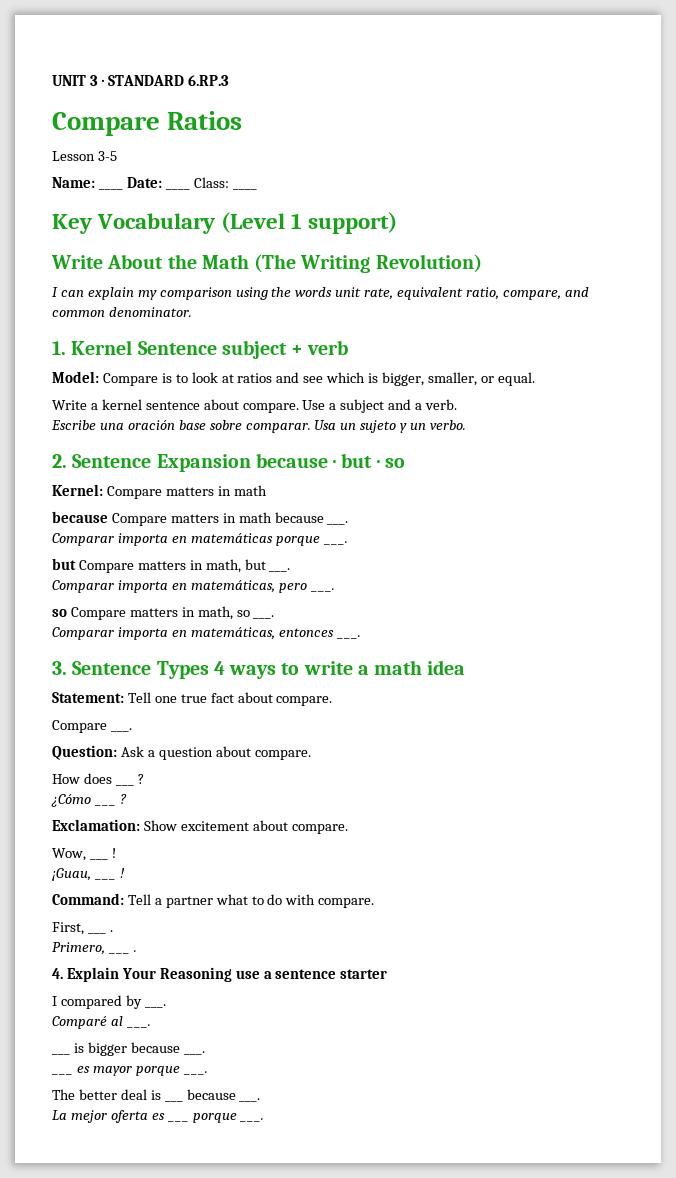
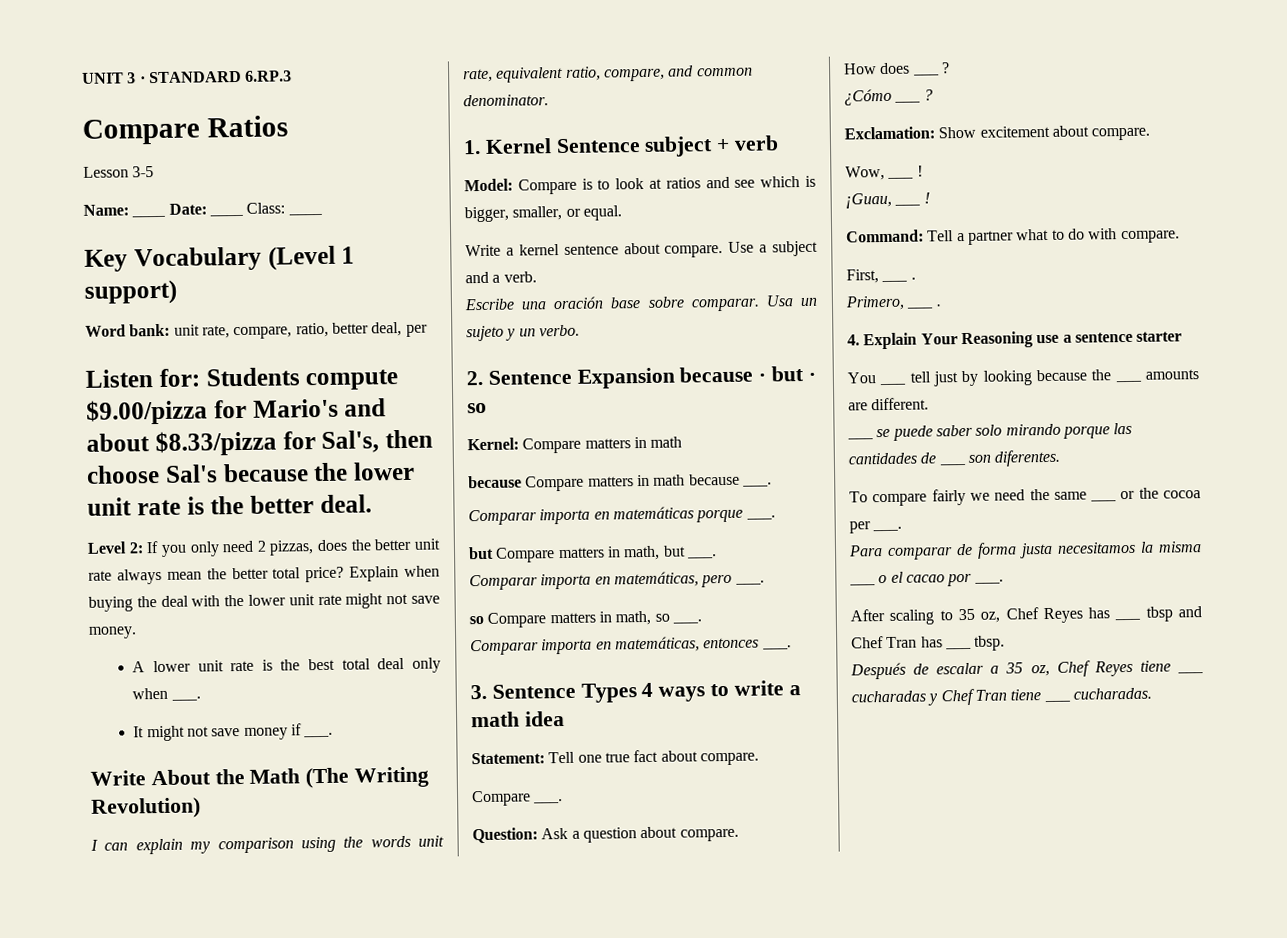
(398, 223) none -> [85,321,428,340] [85,367,399,391] [86,398,387,425] [86,429,433,457] [86,461,415,484] [87,494,372,516] [87,538,440,557] [88,565,440,585] [88,593,441,612] [88,626,137,639] [132,657,441,673] [132,687,201,701] [133,723,334,742] // Word bank: unit rate, compare, ratio, better deal, per // Listen for: Students compute $9.00/pizza for Mario's and about $8.33/pizza for Sal's, then choose Sal's because the lower unit rate is the better deal. // Level 2: If you only need 2 pizzas, does the better unit rate always mean the better total price? Explain when buying the deal with the lower unit rate might not save money. // A lower unit rate is the best total deal only when ___. // It might not save money if ___.
[52,995,166,1009] [52,1016,151,1029] [52,1053,70,1055] [73,1042,205,1056] [51,1073,73,1075] [76,1066,208,1076] [52,1089,161,1100] [164,1100,183,1102] [186,1089,261,1102] [52,1110,165,1123] [166,1113,265,1123] I compared by ___. // Comparé al ___. // ___ is bigger because ___. // ___ es mayor porque ___. // The better deal is ___ because ___. // La mejor oferta es ___ porque ___. -> [847,369,1199,387] [848,397,930,411] [847,422,1133,441] [848,452,966,466] [967,449,1061,467] [849,487,1201,507] [849,521,903,534] [848,541,1202,560] [849,571,1004,587] [850,606,1202,625] [851,635,1006,651] [850,660,1204,680] [851,687,1152,706] You ___ tell just by looking because the ___ amounts are different. // ___ se puede saber solo mirando porque las cantidades de ___ son diferentes. // To compare fairly we need the same ___ or the cocoa per ___. // Para comparar de forma justa necesitamos la misma ___ o el cacao por ___. // After scaling to 35 oz, Chef Reyes has ___ tbsp and Chef Tran has ___ tbsp. // Después de escalar a 35 oz, Chef Reyes tiene ___ cucharadas y Chef Tran tiene ___ cucharadas.

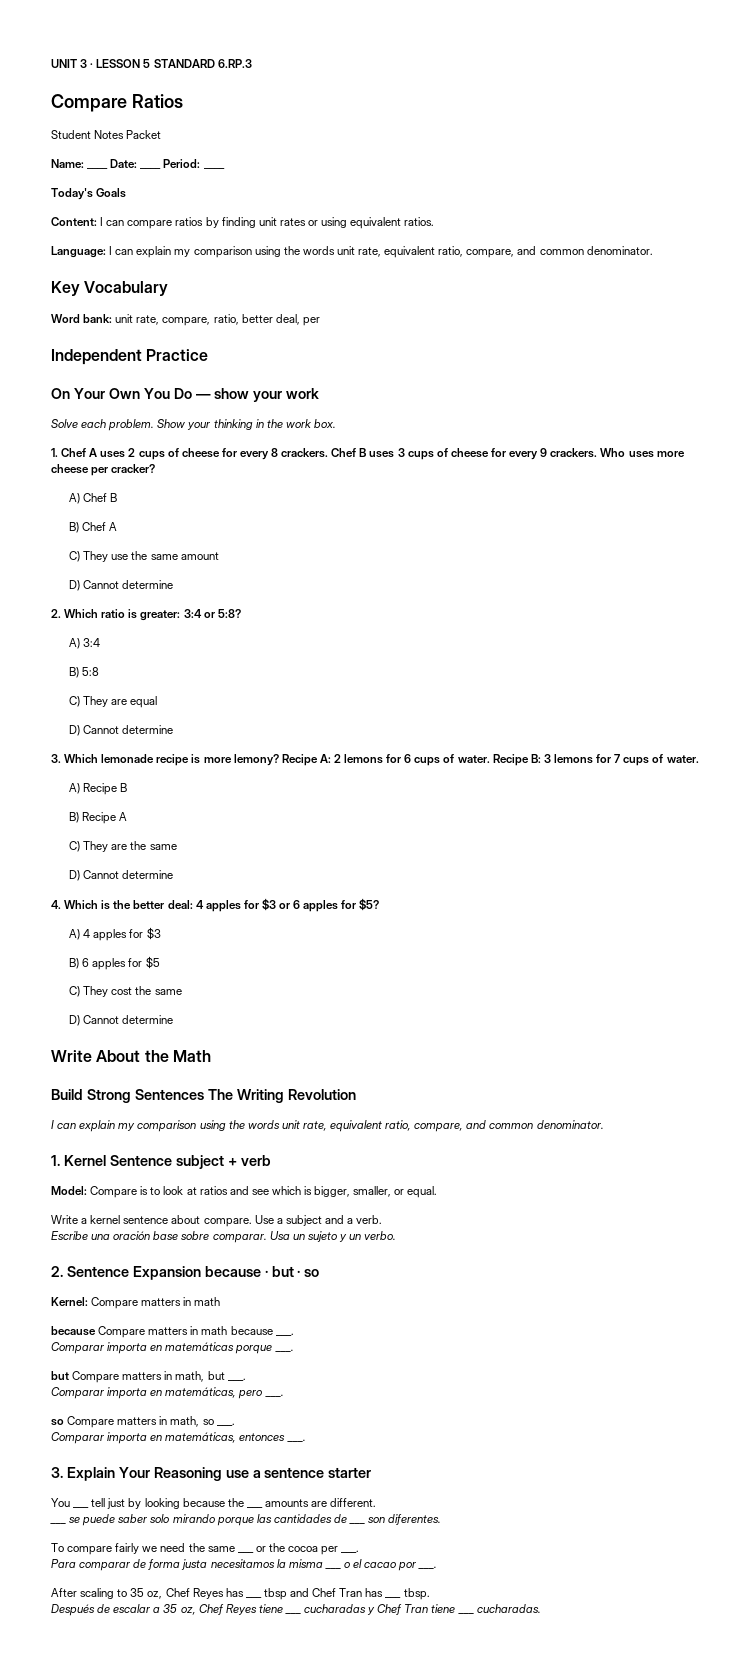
(146, 80) none -> [96,59,151,68] LESSON 5
[83,166,155,178] Lesson 3-5 -> [51,130,162,139] Student Notes Packet
[246,202,323,216] Class: ____ -> [163,159,201,168] [203,168,225,169] [51,188,127,200] [51,217,435,229] [51,246,653,258] Period: ____ // Today's Goals // Content: I can compare ratios by finding unit rates or using equivalent ratios. // Language: I can explain my comparison using the words unit rate, equivalent ratio, compare, and common denominator.
[267,245,356,271] [84,279,177,305] (Level 1 support) -> (169, 288) none
[85,367,399,391] [86,398,387,425] [86,429,433,457] [86,461,415,484] [87,494,372,516] [87,538,440,557] [88,565,440,585] [88,593,441,612] [88,626,137,639] [132,657,441,673] [132,687,201,701] [133,723,334,742] [90,766,430,789] [91,797,201,819] Listen for: Students compute $9.00/pizza for Mario's and about $8.33/pizza for Sal's, then choose Sal's because the lower unit rate is the better deal. // Level 2: If you only need 2 pizzas, does the better unit rate always mean the better total price? Explain when buying the deal with the lower unit rate might not save money. // A lower unit rate is the best total deal only when ___. // It might not save money if ___. // Write About the Math (The Writing Revolution) -> [51,349,209,365] [51,388,320,402] [51,419,336,431] [51,448,685,460] [51,464,156,476] [69,493,118,504] [69,522,118,533] [69,551,219,562] [69,580,174,591] [51,609,241,621] [69,638,101,649] [69,667,100,678] [69,696,158,708] [69,725,174,736] [51,754,699,766] [69,783,128,795] [69,812,128,824] [69,841,177,852] [69,870,174,881] [51,898,380,912] [69,927,161,941] [69,956,160,970] [69,986,182,997] [69,1015,174,1026] [51,1050,211,1062] [51,1089,356,1103] Independent Practice // On Your Own You Do — show your work // Solve each problem. Show your thinking in the work box. // 1. Chef A uses 2 cups of cheese for every 8 crackers. Chef B uses 3 cups of cheese for every 9 crackers. Who uses more cheese per cracker? // A) Chef B // B) Chef A // C) They use the same amount // D) Cannot determine // 2. Which ratio is greater: 3:4 or 5:8? // A) 3:4 // B) 5:8 // C) They are equal // D) Cannot determine // 3. Which lemonade recipe is more lemony? Recipe A: 2 lemons for 6 cups of water. Recipe B: 3 lemons for 7 cups of water. // A) Recipe B // B) Recipe A // C) They are the same // D) Cannot determine // 4. Which is the better deal: 4 apples for $3 or 6 apples for $5? // A) 4 apples for $3 // B) 6 apples for $5 // C) They cost the same // D) Cannot determine // Write About the Math // Build Strong Sentences The Writing Revolution
[491,680,801,703] [470,711,565,728] [471,749,759,766] [471,790,564,807] [472,826,739,844] [843,62,950,76] [844,88,933,106] [844,125,1151,141] [845,165,923,181] [845,192,930,209] [846,228,1180,245] [846,269,916,284] [845,295,942,311] [847,334,860,346] Sentence Types 4 ways to write a math idea // Statement: Tell one true fact about compare. // Compare ___. // Question: Ask a question about compare. // How does ___ ? // ¿Cómo ___ ? // Exclamation: Show excitement about compare. // Wow, ___ ! // ¡Guau, ___ ! // Command: Tell a partner what to do with compare. // First, ___ . // Primero, ___ . // 4. -> (63, 1472) none

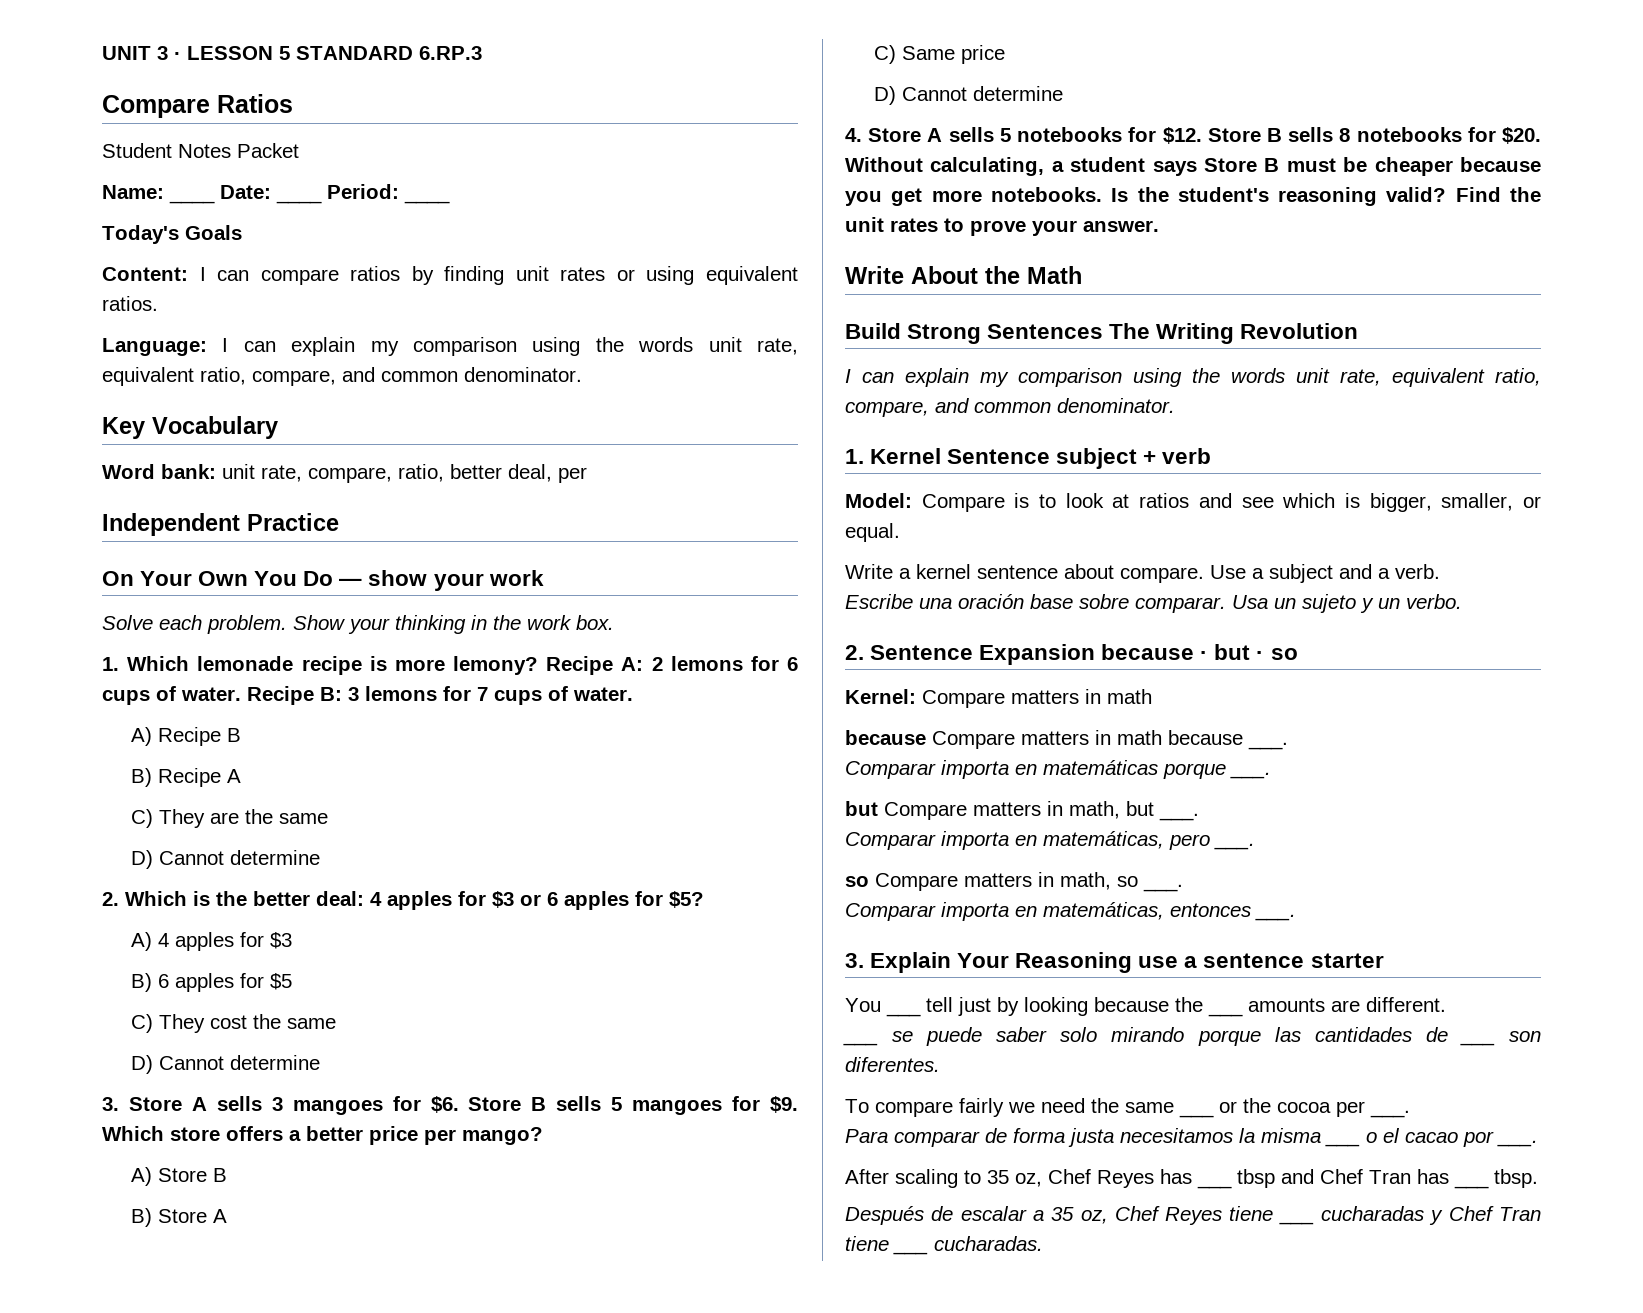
[61,448,685,460] [51,464,156,476] [69,493,118,504] [69,522,118,533] [69,551,219,562] [69,580,174,591] [51,609,241,621] [69,638,101,649] [69,667,100,678] [69,696,158,708] [69,725,174,736] [51,754,61,763] Chef A uses 2 cups of cheese for every 8 crackers. Chef B uses 3 cups of cheese for every 9 crackers. Who uses more cheese per cracker? // A) Chef B // B) Chef A // C) They use the same amount // D) Cannot determine // 2. Which ratio is greater: 3:4 or 5:8? // A) 3:4 // B) 5:8 // C) They are equal // D) Cannot determine // 3. -> (119, 664) none
[51,900,61,909] 4. -> [102,892,119,906] 2.
(174, 1019) none -> [102,1096,799,1115] [102,1126,543,1145] [131,1167,228,1186] [131,1208,228,1227] [874,45,1006,64] [874,86,1064,105] [845,127,1541,144] [845,157,1541,176] [845,187,1541,206] [845,217,1159,236] // 3. Store A sells 3 mangoes for $6. Store B sells 5 mangoes for $9. Which store offers a better price per mango? // A) Store B // B) Store A // C) Same price // D) Cannot determine // 4. Store A sells 5 notebooks for $12. Store B sells 8 notebooks for $20. Without calculating, a student says Store B must be cheaper because you get more notebooks. Is the student's reasoning valid? Find the unit rates to prove your answer.

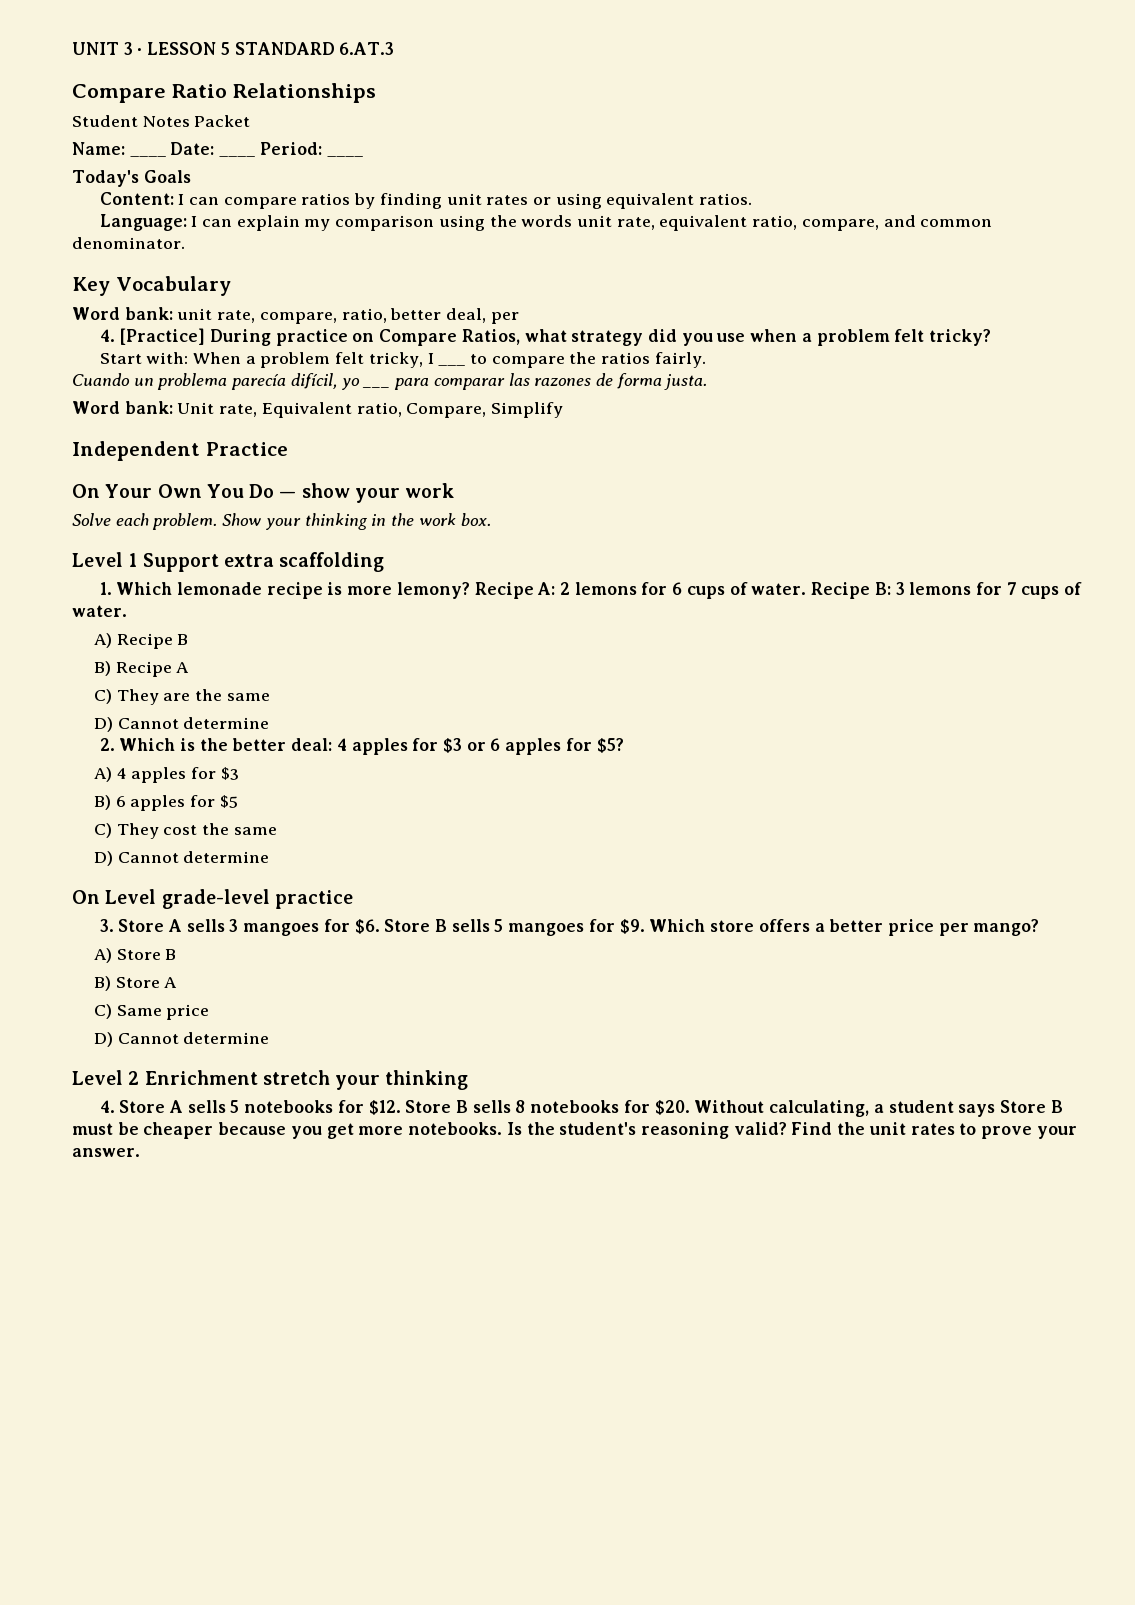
[419,46,482,60] [102,94,293,118] 6.RP.3 // Compare Ratios -> [339,42,395,55] [72,83,376,103] 6.AT.3 // Compare Ratio Relationships
(587, 475) none -> [99,328,992,346] [99,352,434,368] [438,364,466,366] [470,352,706,368] [72,373,708,390] [72,401,564,418] // 4. [Practice] During practice on Compare Ratios, what strategy did you use when a problem felt tricky? // Start with: When a problem felt tricky, I ___ to compare the ratios fairly. // Cuando un problema parecía difícil, yo ___ para comparar las razones de forma justa. // Word bank: Unit rate, Equivalent ratio, Compare, Simplify
(614, 622) none -> [72,552,385,572] // Level 1 Support extra scaffolding
(321, 1062) none -> [72,889,353,909] // On Level grade-level practice
(1064, 93) none -> [72,1070,469,1090] // Level 2 Enrichment stretch your thinking
[845,266,1082,284] [845,323,1359,344] [845,368,1541,387] [845,398,1175,417] [845,448,1212,469] [845,493,1541,512] [845,523,900,542] [845,564,1440,583] [845,594,1462,613] [845,644,1298,665] [845,689,1152,708] [845,730,1288,750] [845,760,1271,779] [845,801,1199,821] [845,831,1255,850] [845,872,1183,892] [845,902,1296,921] [845,952,1384,973] [845,998,881,1012] [886,1012,921,1017] [926,997,1203,1016] [1208,1012,1243,1017] [1248,997,1446,1012] [843,1042,878,1046] [892,1027,1448,1046] [1459,1042,1495,1046] [1509,1031,1541,1042] [845,1057,940,1072] [845,1098,1174,1117] [1179,1113,1214,1118] [1219,1098,1410,1118] [845,1128,1321,1147] [1325,1143,1360,1147] [1366,1128,1538,1147] [845,1169,1192,1188] [1197,1169,1449,1189] [1454,1169,1538,1189] [845,1206,1274,1225] [1278,1221,1314,1225] [1321,1206,1541,1225] [845,1236,889,1251] [893,1251,928,1255] [934,1236,1043,1251] // Write About the Math // Build Strong Sentences The Writing Revolution // I can explain my comparison using the words unit rate, equivalent ratio, compare, and common denominator. // 1. Kernel Sentence subject + verb // Model: Compare is to look at ratios and see which is bigger, smaller, or equal. // Write a kernel sentence about compare. Use a subject and a verb. // Escribe una oración base sobre comparar. Usa un sujeto y un verbo. // 2. Sentence Expansion because · but · so // Kernel: Compare matters in math // because Compare matters in math because ___. // Comparar importa en matemáticas porque ___. // but Compare matters in math, but ___. // Comparar importa en matemáticas, pero ___. // so Compare matters in math, so ___. // Comparar importa en matemáticas, entonces ___. // 3. Explain Your Reasoning use a sentence starter // You ___ tell just by looking because the ___ amounts are different. // ___ se puede saber solo mirando porque las cantidades de ___ son diferentes. // To compare fairly we need the same ___ or the cocoa per ___. // Para comparar de forma justa necesitamos la misma ___ o el cacao por ___. // After scaling to 35 oz, Chef Reyes has ___ tbsp and Chef Tran has ___ tbsp. // Después de escalar a 35 oz, Chef Reyes tiene ___ cucharadas y Chef Tran tiene ___ cucharadas. -> (140, 1152) none

